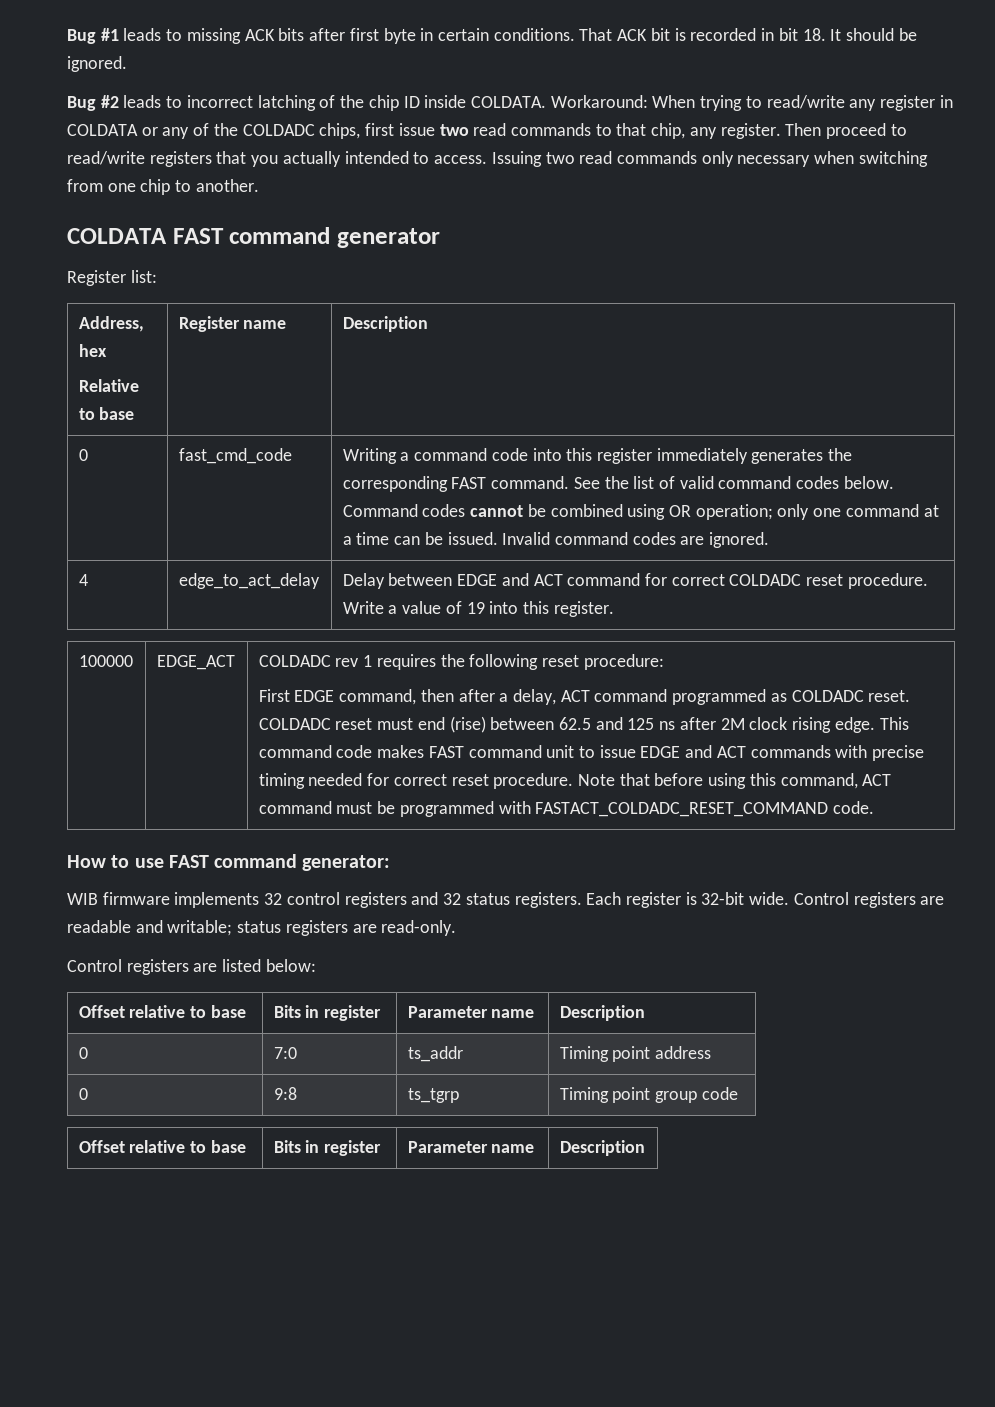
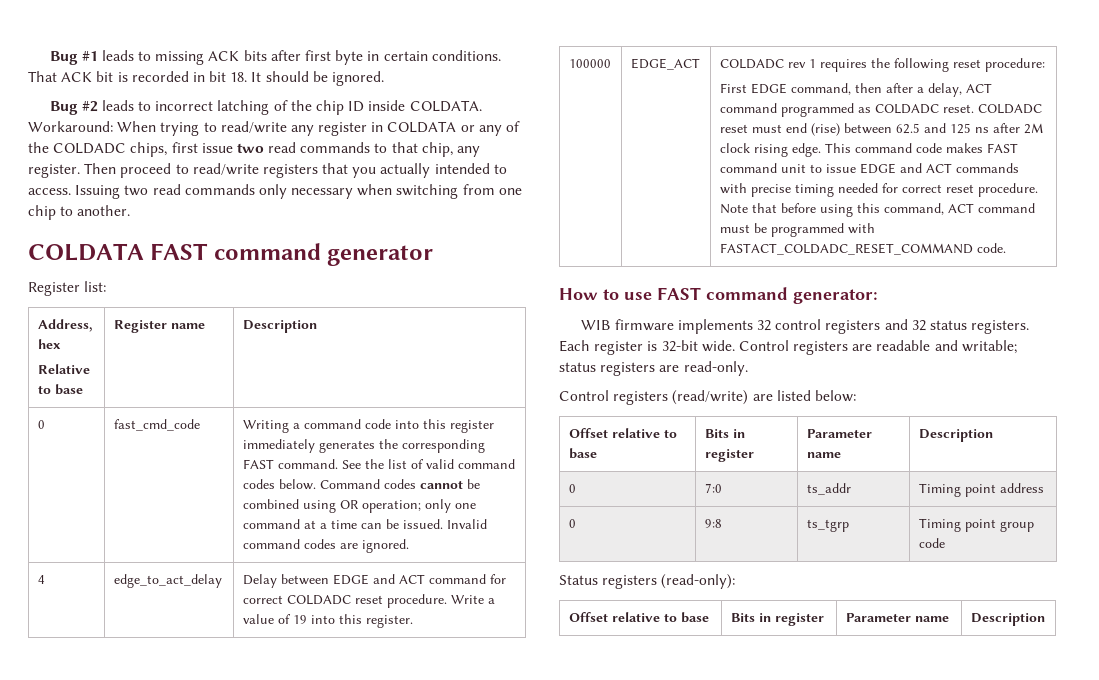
(189, 967) none -> [672,390,749,405] (read/write)
(738, 1093) none -> [559,574,736,589] // Status registers (read-only):

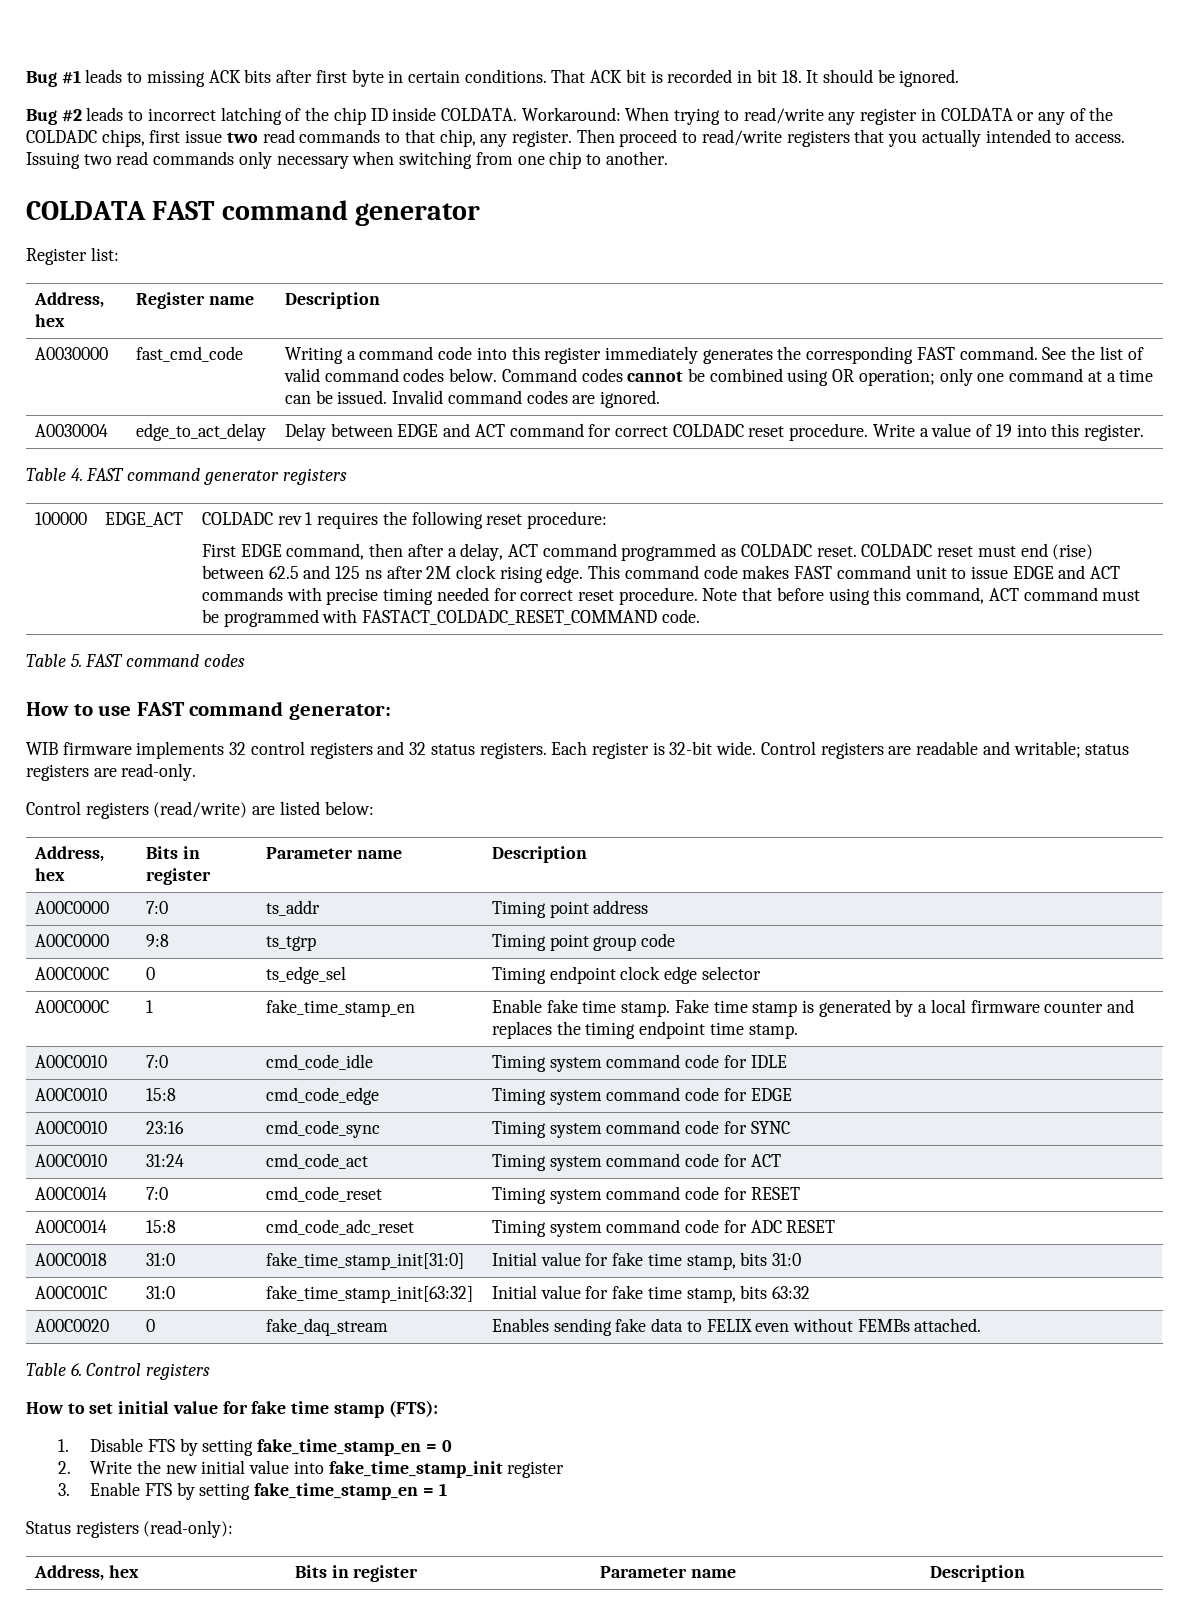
[37,364,90,374] [37,384,83,395] // Relative to base -> (65, 320) none
[37,420,45,429] 0 -> [34,347,108,360] A0030000
[37,575,45,584] 4 -> [34,424,108,437] A0030004
(413, 621) none -> [26,468,347,485] // Table 4. FAST command generator registers
(1006, 248) none -> [26,654,245,667] // Table 5. FAST command codes
[568,428,677,438] [568,448,597,459] Offset relative to base -> [33,846,104,862] [34,868,65,881] Address, hex
[568,484,576,493] 0 -> [34,901,109,914] A00C0000
[568,519,576,528] 0 -> [34,934,109,947] A00C0000
(945, 543) none -> [34,967,109,980] [145,967,155,980] [265,966,346,984] [491,966,761,984] [34,1000,109,1013] [145,1000,153,1013] [265,999,415,1017] [491,999,1135,1017] [491,1021,798,1039] [34,1055,107,1068] [145,1055,168,1068] [265,1054,373,1070] [491,1054,787,1072] [34,1088,107,1101] [145,1088,176,1101] [265,1087,379,1105] [491,1087,792,1105] [34,1121,107,1134] [145,1121,184,1134] [265,1120,380,1138] [491,1120,790,1138] [34,1154,107,1167] [145,1154,184,1167] [265,1153,368,1169] [491,1153,781,1171] [34,1187,107,1200] [145,1187,168,1200] [265,1186,382,1202] [491,1186,800,1204] [34,1220,107,1233] [145,1220,176,1233] [265,1219,414,1235] [491,1219,836,1237] [34,1253,107,1266] [145,1253,175,1266] [265,1252,464,1270] [491,1252,801,1270] [34,1286,107,1299] [145,1286,175,1299] [265,1285,473,1303] [491,1285,810,1303] [34,1319,109,1332] [145,1319,155,1332] [265,1318,388,1336] [491,1318,982,1336] [26,1363,211,1380] [26,1400,438,1418] [58,1438,452,1456] [58,1460,565,1478] [58,1482,447,1500] // A00C000C | 0 | ts_edge_sel | Timing endpoint clock edge selector // A00C000C | 1 | fake_time_stamp_en | Enable fake time stamp. Fake time stamp is generated by a local firmware counter and replaces the timing endpoint time stamp. // A00C0010 | 7:0 | cmd_code_idle | Timing system command code for IDLE // A00C0010 | 15:8 | cmd_code_edge | Timing system command code for EDGE // A00C0010 | 23:16 | cmd_code_sync | Timing system command code for SYNC // A00C0010 | 31:24 | cmd_code_act | Timing system command code for ACT // A00C0014 | 7:0 | cmd_code_reset | Timing system command code for RESET // A00C0014 | 15:8 | cmd_code_adc_reset | Timing system command code for ADC RESET // A00C0018 | 31:0 | fake_time_stamp_init[31:0] | Initial value for fake time stamp, bits 31:0 // A00C001C | 31:0 | fake_time_stamp_init[63:32] | Initial value for fake time stamp, bits 63:32 // A00C0020 | 0 | fake_daq_stream | Enables sending fake data to FELIX even without FEMBs attached. // Table 6. Control registers // How to set initial value for fake time stamp (FTS): // 1. Disable FTS by setting fake_time_stamp_en = 0 // 2. Write the new initial value into fake_time_stamp_init register // 3. Enable FTS by setting fake_time_stamp_en = 1
[568,612,709,623] Offset relative to base -> [33,1565,139,1581] Address, hex

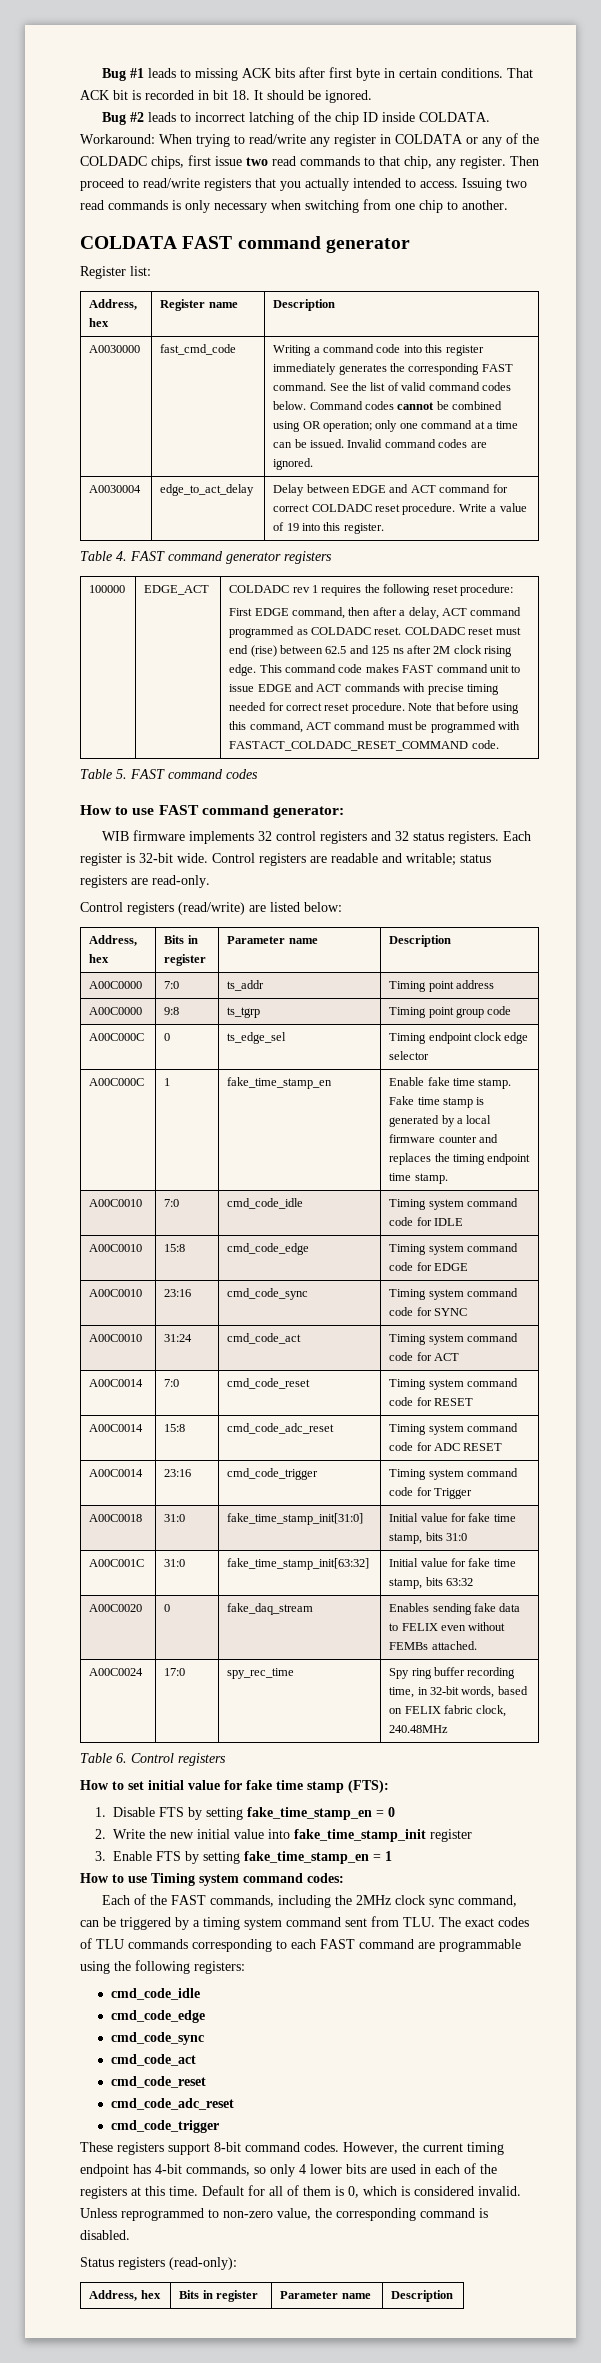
(235, 158) none -> [172,200,181,210] is
(836, 1226) none -> [89,1469,144,1477] [164,1469,192,1477] [227,1468,319,1480] [389,1468,519,1480] [389,1487,473,1499] // A00C0014 | 23:16 | cmd_code_trigger | Timing system command code for Trigger
(982, 1325) none -> [89,1668,144,1676] [164,1668,186,1676] [227,1668,295,1679] [389,1667,516,1679] [389,1686,528,1698] [389,1705,507,1717] [389,1725,449,1733] // A00C0024 | 17:0 | spy_rec_time | Spy ring buffer recording time, in 32-bit words, based on FELIX fabric clock, 240.48MHz
(447, 1489) none -> [80,1873,344,1886] [102,1894,518,1908] [80,1916,529,1930] [80,1938,521,1952] [80,1960,245,1974] [110,1988,200,2000] [110,2010,205,2023] [110,2032,204,2045] [110,2054,196,2066] [110,2076,206,2088] [110,2098,234,2110] [110,2120,219,2133] [80,2142,504,2155] [80,2163,497,2177] [80,2185,521,2199] [80,2208,488,2221] [80,2230,130,2240] // How to use Timing system command codes: // Each of the FAST commands, including the 2MHz clock sync command, can be triggered by a timing system command sent from TLU. The exact codes of TLU commands corresponding to each FAST command are programmable using the following registers: // cmd_code_idle // cmd_code_edge // cmd_code_sync // cmd_code_act // cmd_code_reset // cmd_code_adc_reset // cmd_code_trigger // These registers support 8-bit command codes. However, the current timing endpoint has 4-bit commands, so only 4 lower bits are used in each of the registers at this time. Default for all of them is 0, which is considered invalid. Unless reprogrammed to non-zero value, the corresponding command is disabled.

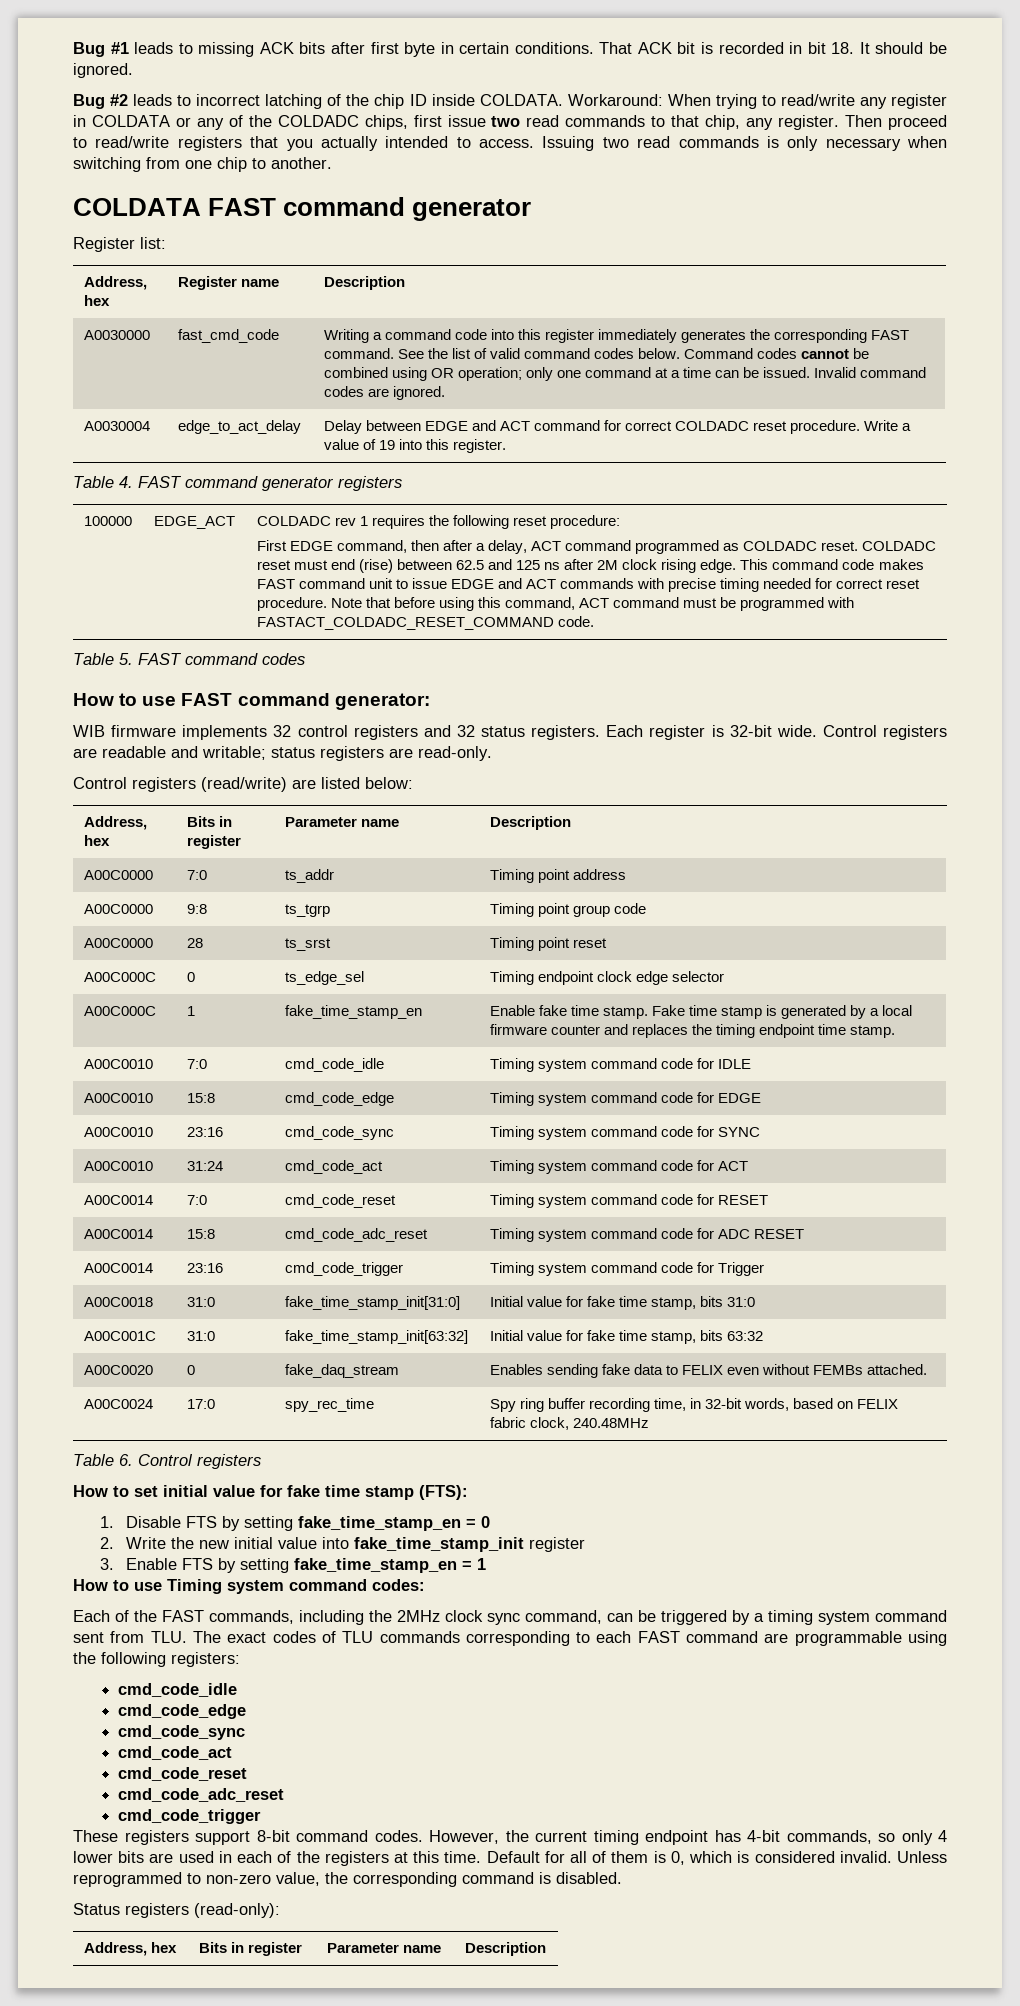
(512, 1010) none -> [83,938,153,948] [186,938,203,948] [284,938,331,951] [489,937,607,951] // A00C0000 | 28 | ts_srst | Timing point reset

